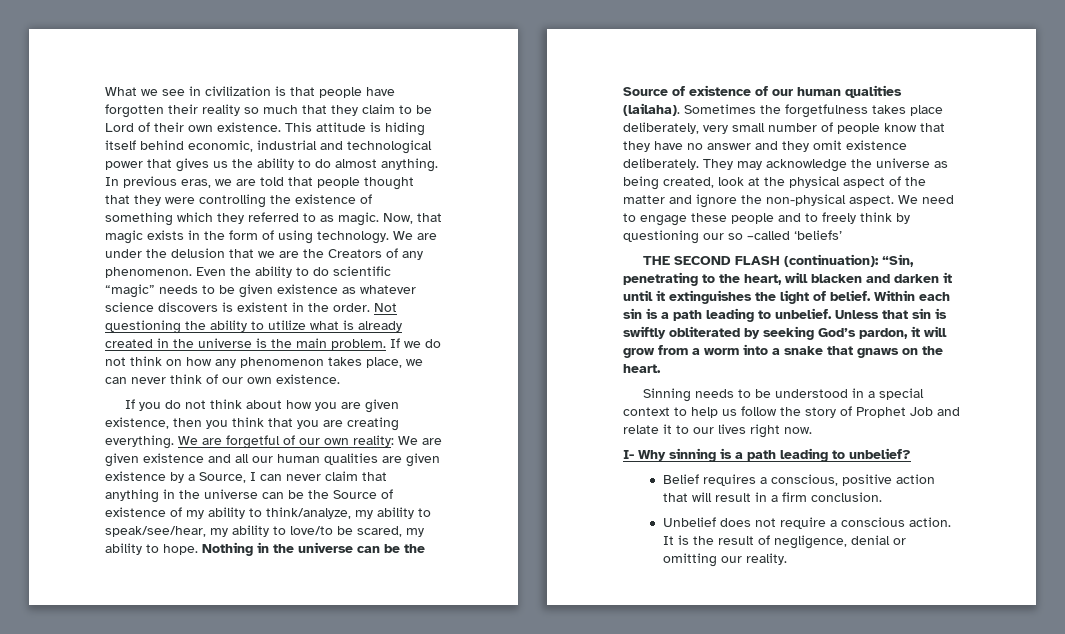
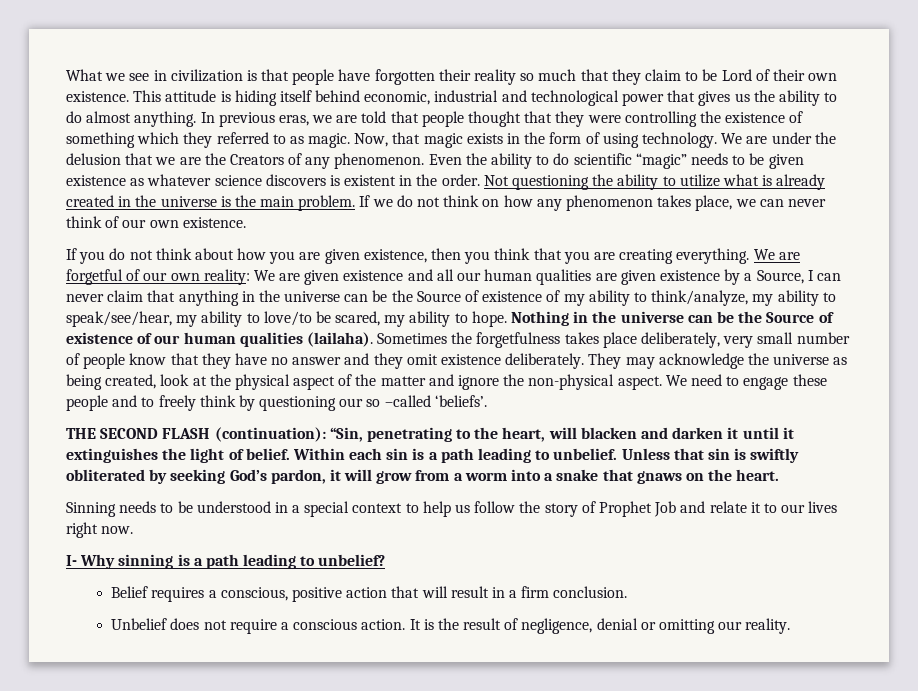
[794,230,842,240] ‘beliefs’ -> [434,395,487,407] ‘beliefs’.

